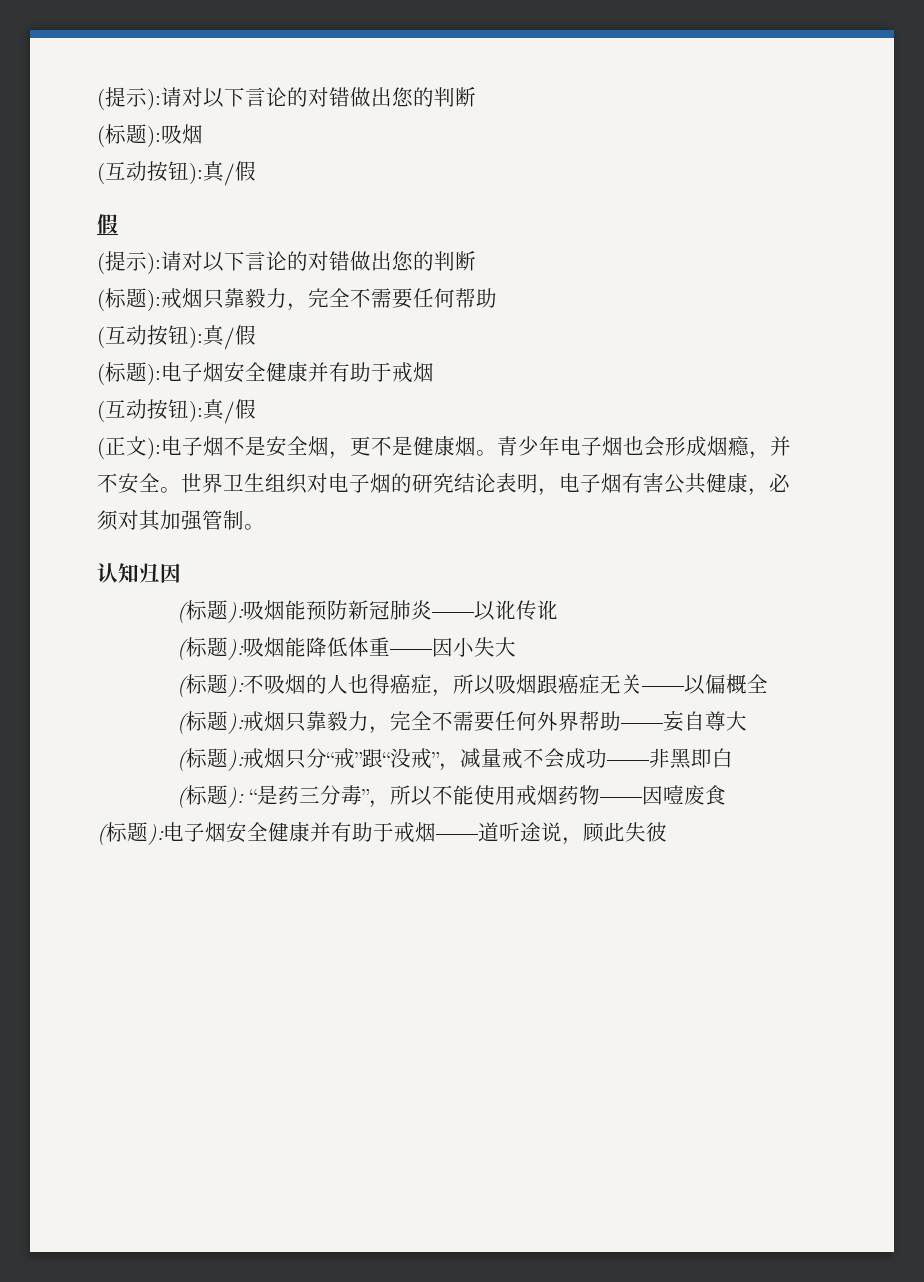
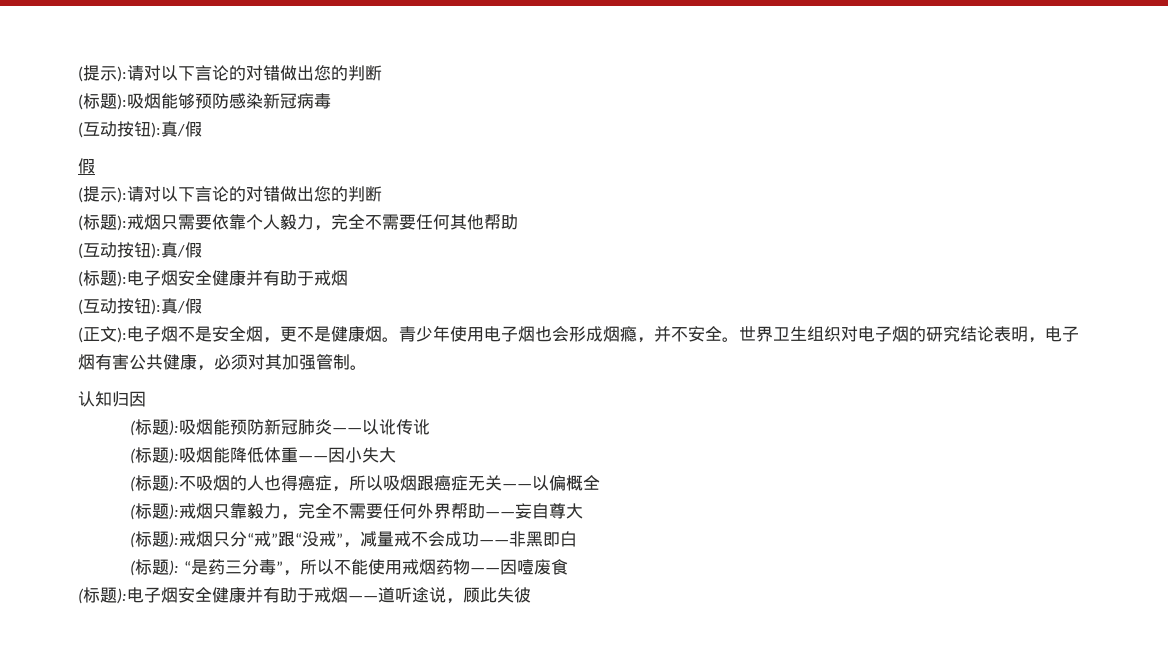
(203, 134) none -> [161,93,331,109] 能够预防感染新冠病毒
[224,288,455,311] 靠毅力，完全不需要任何 -> [178,214,484,231] 需要依靠个人毅力，完全不需要任何其他
(560, 446) none -> [450,326,484,342] 使用

